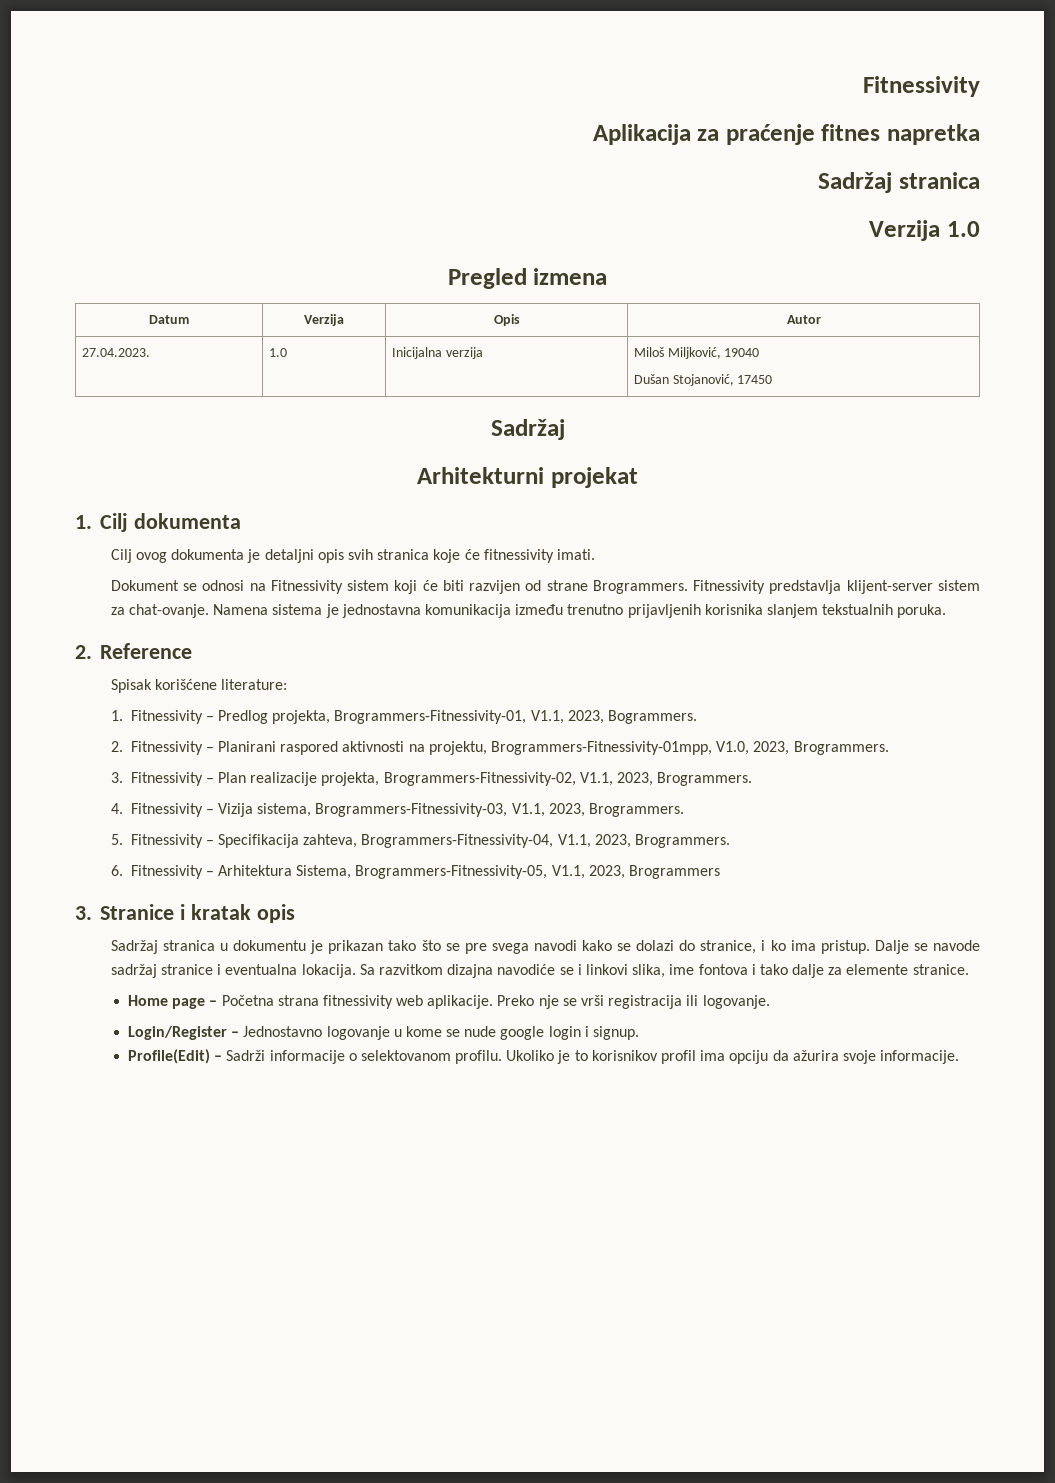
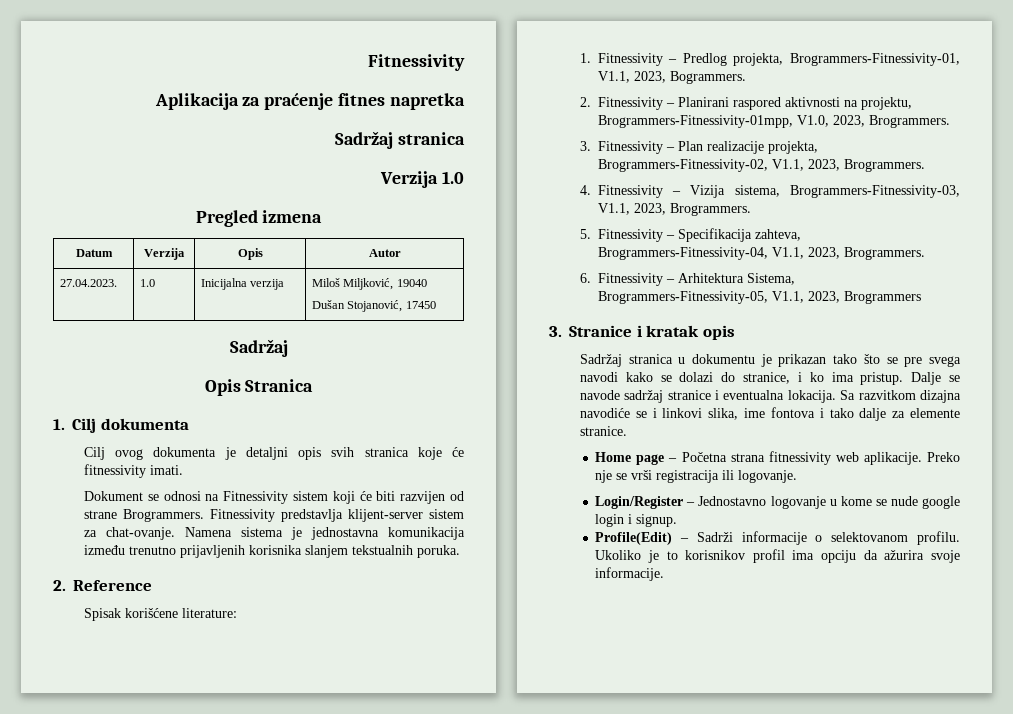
[417,467,638,488] Arhitekturni projekat -> [204,379,314,396] Opis Stranica

